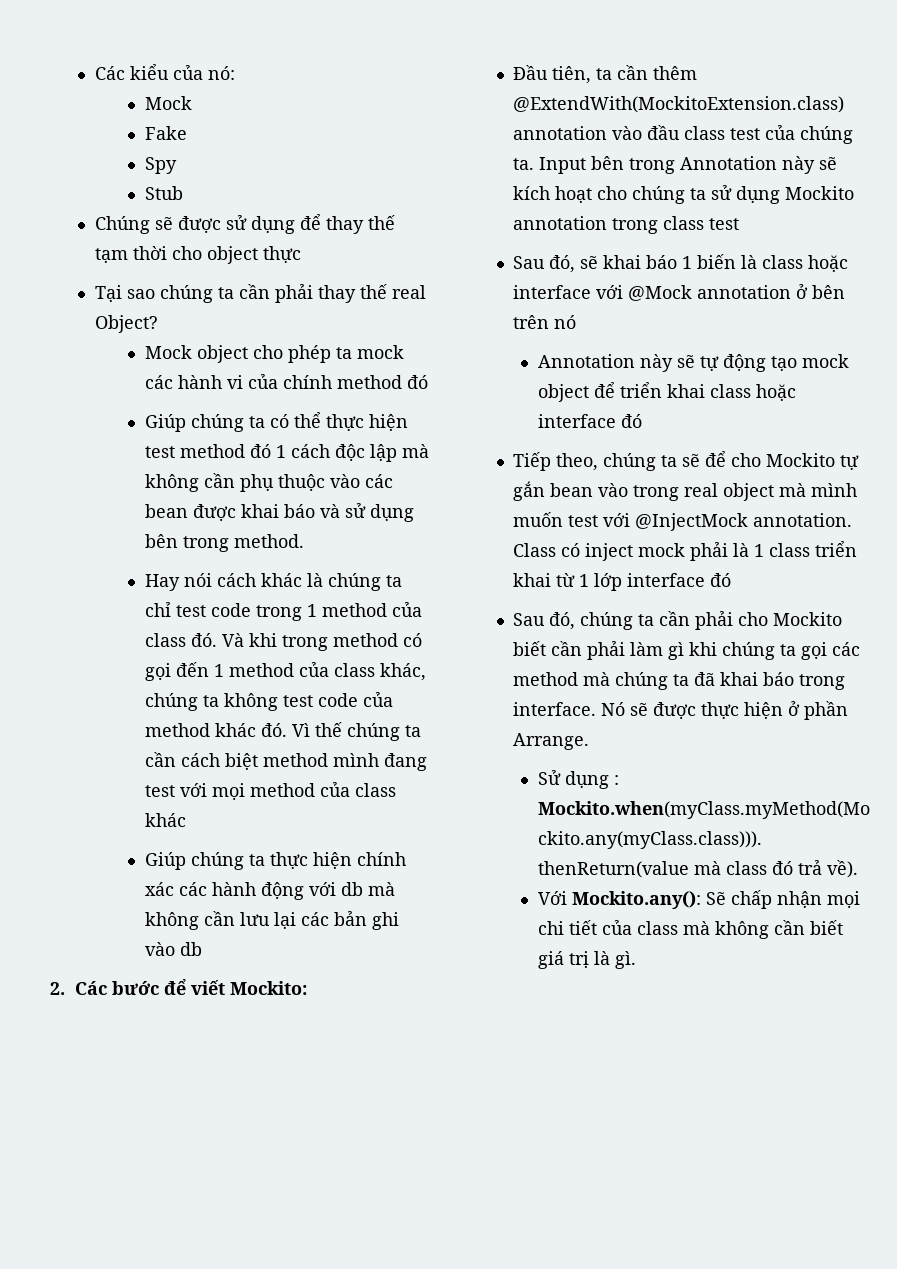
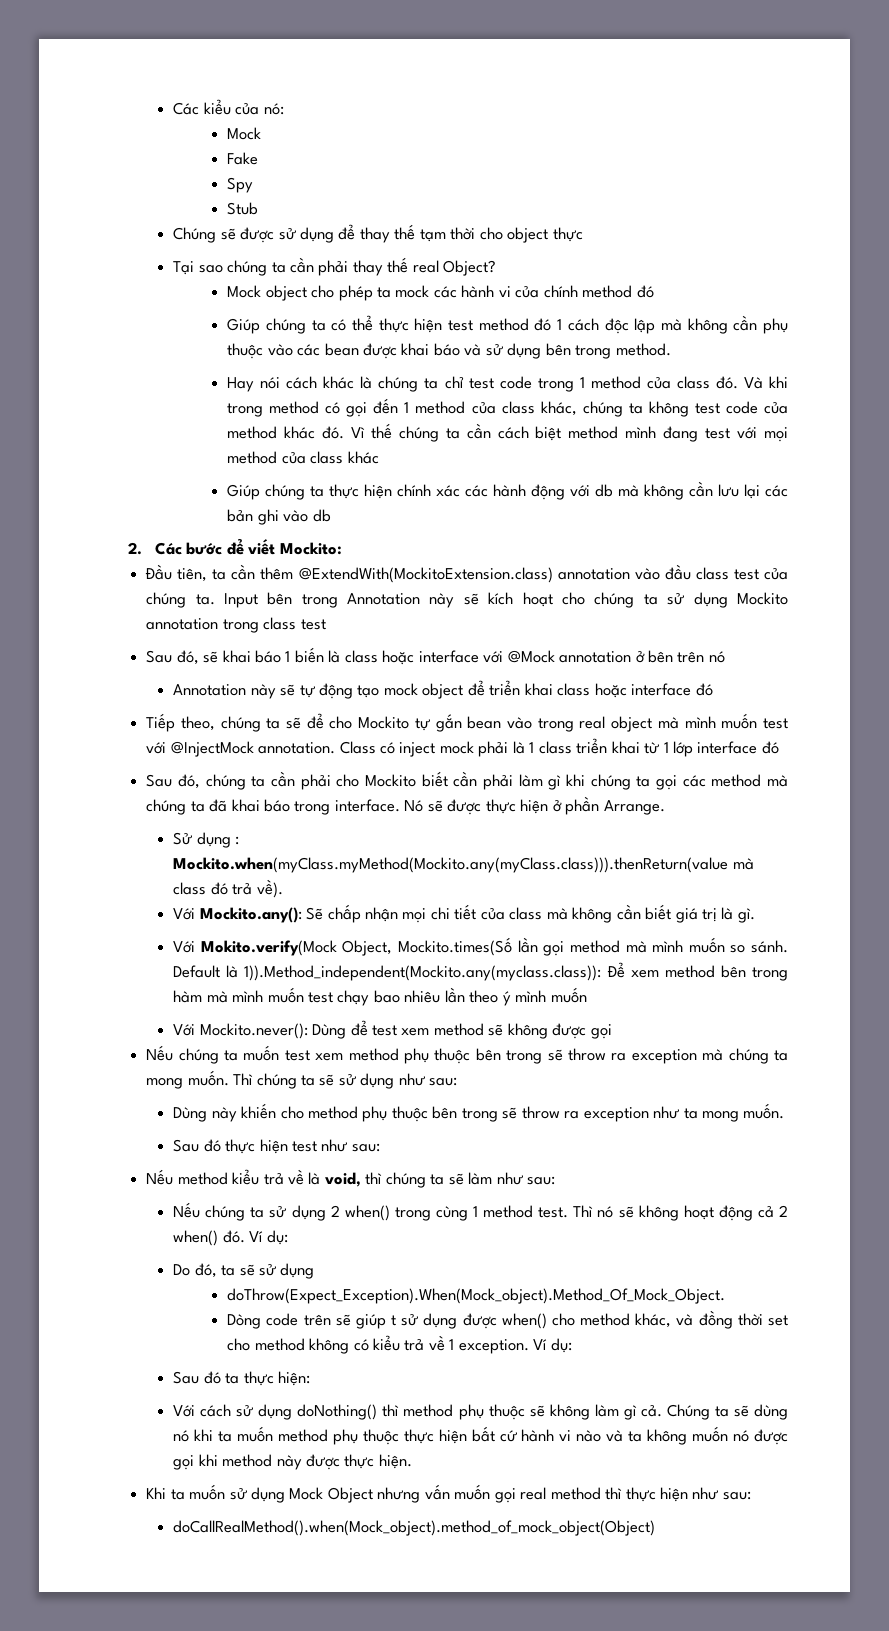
(636, 960) none -> [173,937,788,956] [173,962,788,981] [173,987,587,1006] [173,1020,612,1039] [146,1045,788,1064] [146,1070,458,1089] [173,1103,785,1122] [173,1139,380,1154] [146,1169,556,1188] [173,1202,789,1221] [173,1230,288,1246] [173,1263,315,1279] [227,1288,726,1304] [227,1310,789,1329] [227,1335,572,1354] [173,1371,310,1386] [173,1404,788,1420] [173,1426,788,1445] [173,1454,412,1470] [146,1484,751,1503] [173,1520,656,1536] // Với Mokito.verify(Mock Object, Mockito.times(Số lần gọi method mà mình muốn so sánh. Default là 1)).Method_independent(Mockito.any(myclass.class)): Để xem method bên trong hàm mà mình muốn test chạy bao nhiêu lần theo ý mình muốn // Với Mockito.never(): Dùng để test xem method sẽ không được gọi // Nếu chúng ta muốn test xem method phụ thuộc bên trong sẽ throw ra exception mà chúng ta mong muốn. Thì chúng ta sẽ sử dụng như sau: // Dùng này khiến cho method phụ thuộc bên trong sẽ throw ra exception như ta mong muốn. // Sau đó thực hiện test như sau: // Nếu method kiểu trả về là void, thì chúng ta sẽ làm như sau: // Nếu chúng ta sử dụng 2 when() trong cùng 1 method test. Thì nó sẽ không hoạt động cả 2 when() đó. Ví dụ: // Do đó, ta sẽ sử dụng // doThrow(Expect_Exception).When(Mock_object).Method_Of_Mock_Object. // Dòng code trên sẽ giúp t sử dụng được when() cho method khác, và đồng thời set cho method không có kiểu trả về 1 exception. Ví dụ: // Sau đó ta thực hiện: // Với cách sử dụng doNothing() thì method phụ thuộc sẽ không làm gì cả. Chúng ta sẽ dùng nó khi ta muốn method phụ thuộc thực hiện bất cứ hành vi nào và ta không muốn nó được gọi khi method này được thực hiện. // Khi ta muốn sử dụng Mock Object nhưng vấn muốn gọi real method thì thực hiện như sau: // doCallRealMethod().when(Mock_object).method_of_mock_object(Object)

